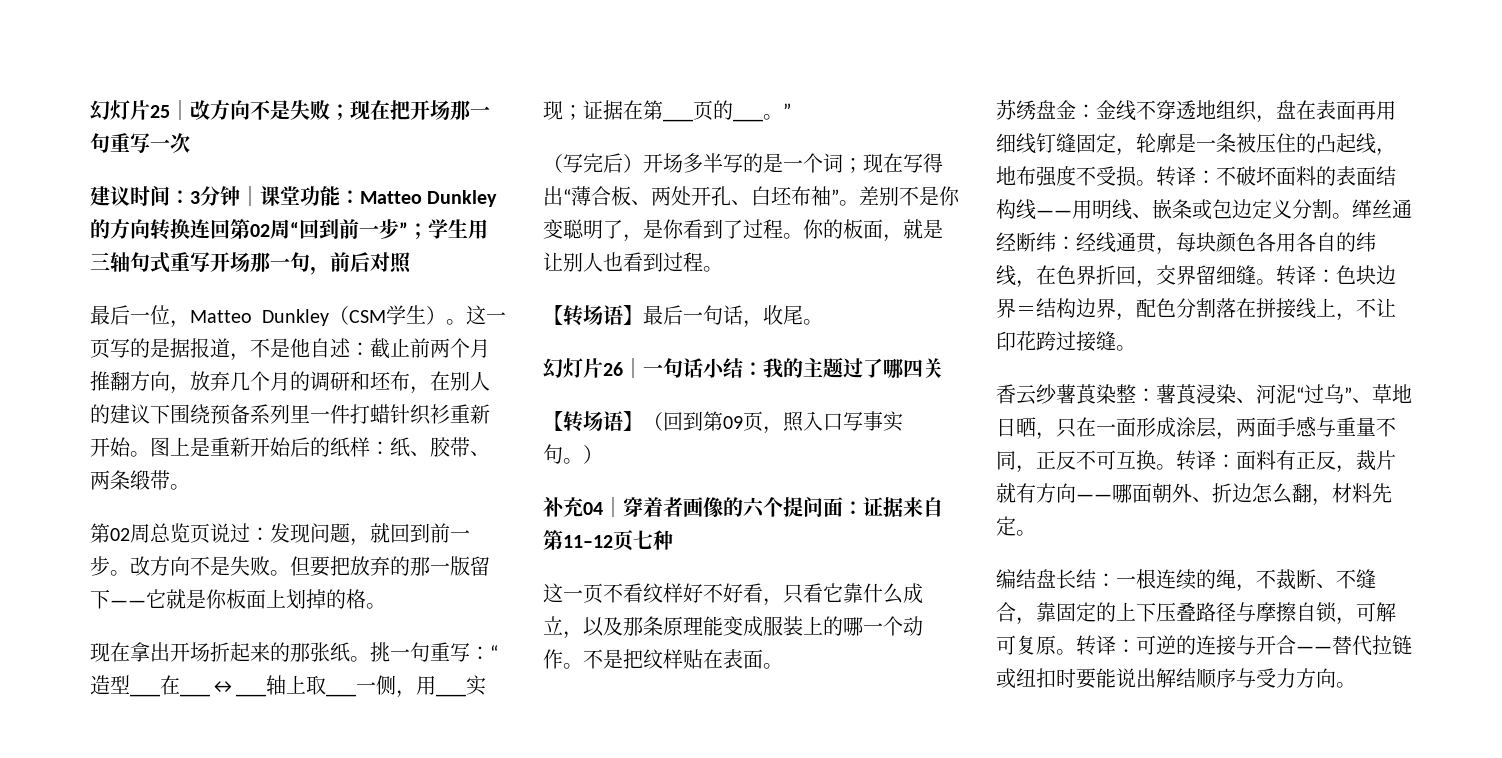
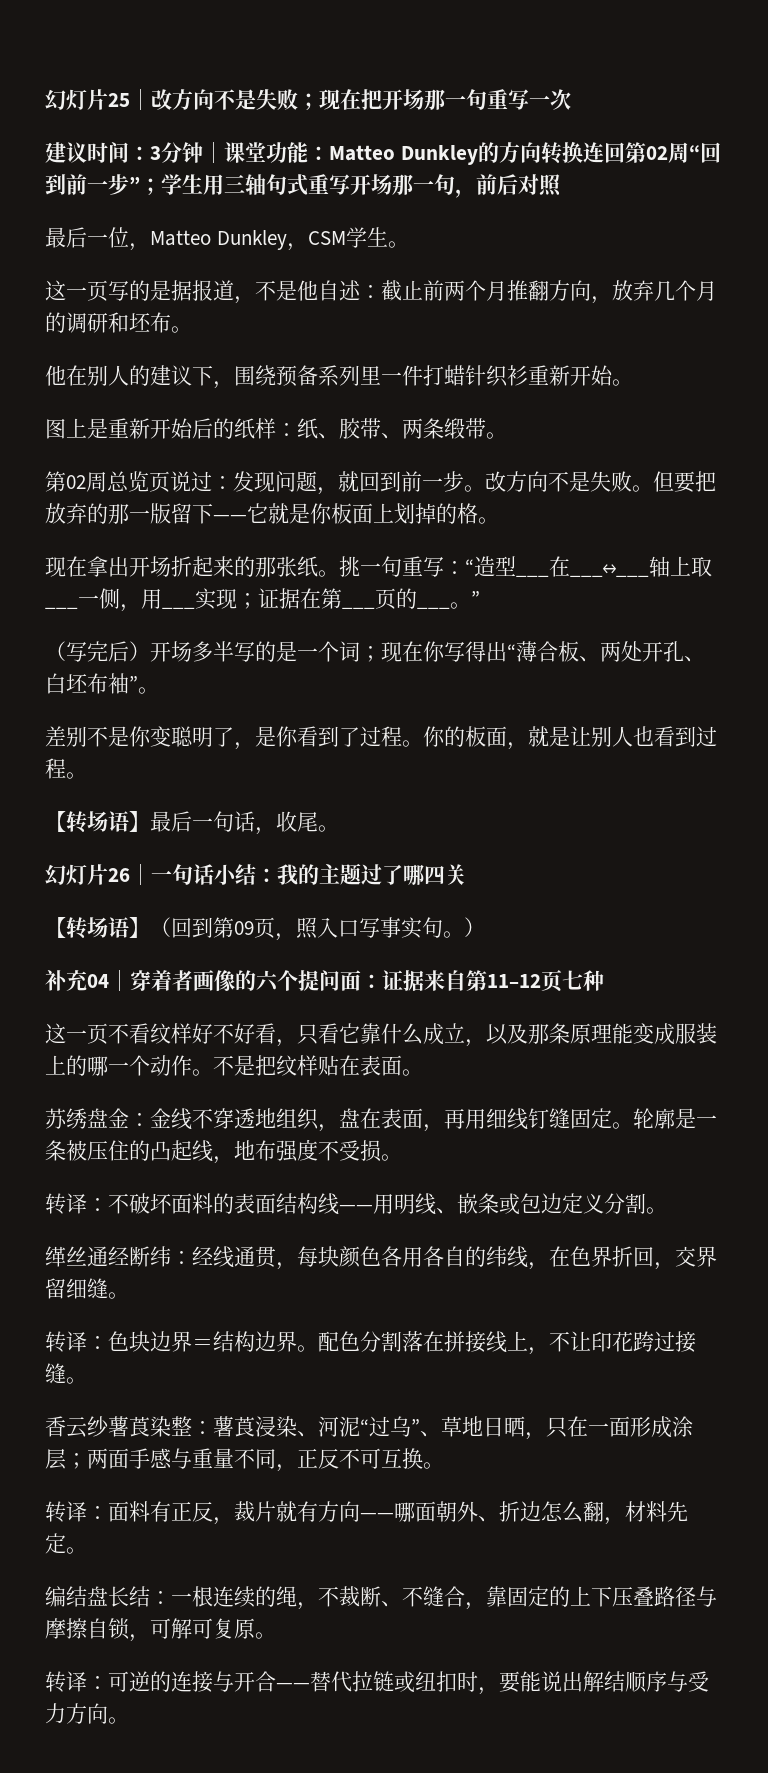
[329,306,349,325] （ -> [286,243,308,251] ，
[426,306,466,325] ）。 -> [387,241,409,248] 。 //
[410,386,430,394] ， -> [171,326,192,333] [45,365,66,386] 。 // 他
(170, 414) none -> [213,381,234,389] ，
(150, 454) none -> (633, 382) //
(903, 163) none -> [423,641,445,662] 你
(859, 203) none -> (159, 690) //
(1356, 110) none -> [423,1124,444,1132] ，
[1116,148,1136,156] ， -> [612,1122,633,1129] 。
(1156, 183) none -> (402, 1157) //
(1352, 216) none -> (667, 1210) //
(1276, 282) none -> (129, 1295) //
[1116,313,1136,321] ， -> [297,1345,318,1352] 。
[1216,432,1236,440] ， -> [66,1453,87,1469] ；
(1176, 467) none -> (444, 1465) //
(1076, 652) none -> (276, 1635) //
(1076, 678) none -> [478,1687,499,1695] ，

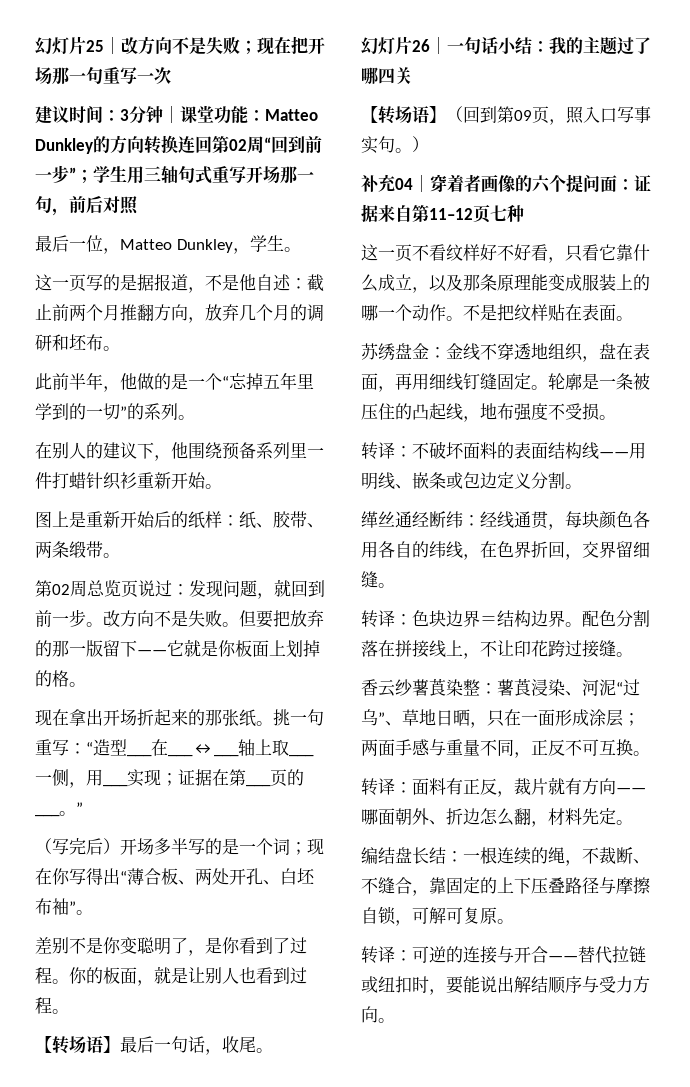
[307,231,346,245] CSM -> (250, 251) none
[45,365,66,386] 他 -> [35,372,314,392] [35,403,195,420] 此前半年，他做的是一个“忘掉五年里学到的一切”的系列。 //
(234, 385) none -> [171,442,188,459] 他

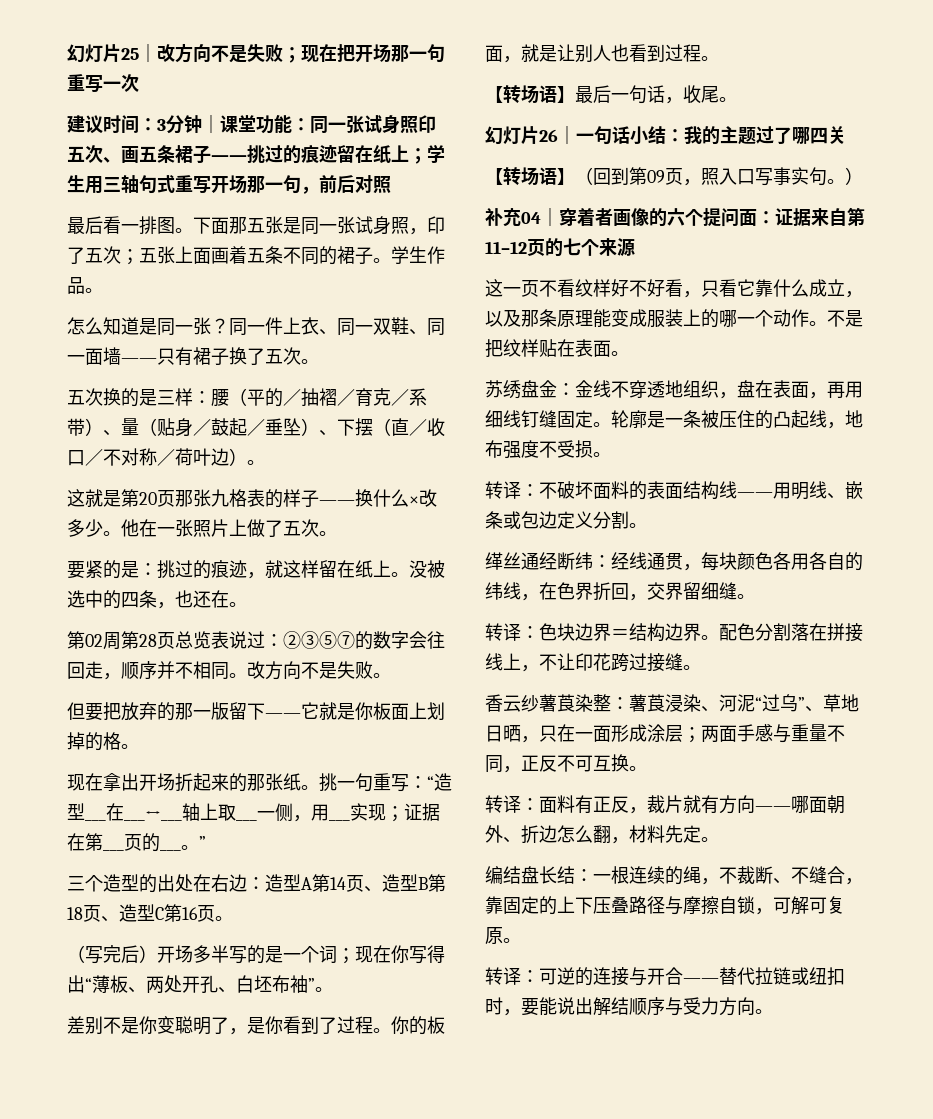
[265,109,318,121] [35,135,322,154] [35,165,76,183] Matteo Dunkley的方向转换连回第02周“回到前一步” -> [310,115,436,134] [67,144,409,164] 同一张试身照印五次、画五条裙子——挑过的痕迹留在纸上
[69,235,301,254] [35,274,324,293] [35,304,324,323] [35,334,120,351] [35,372,314,392] [35,403,195,420] [35,442,324,461] [35,472,222,490] [35,511,324,529] [35,541,120,558] [35,579,325,599] [35,609,86,627] 一位，Matteo Dunkley，学生。 // 这一页写的是据报道，不是他自述：截止前两个月推翻方向，放弃几个月的调研和坯布。 // 此前半年，他做的是一个“忘掉五年里学到的一切”的系列。 // 在别人的建议下，他围绕预备系列里一件打蜡针织衫重新开始。 // 图上是重新开始后的纸样：纸、胶带、两条缎带。 // 第02周总览页说过：发现问题，就回到前一步 -> [103,216,445,235] [67,246,445,265] [67,277,103,294] [67,317,445,336] [67,347,319,366] [67,388,427,407] [67,418,445,437] [67,448,265,466] [67,489,437,508] [67,519,337,537] [67,560,445,579] [67,590,247,609] [67,631,445,650] [67,661,229,680] 看一排图。下面那五张是同一张试身照，印了五次；五张上面画着五条不同的裙子。学生作品。 // 怎么知道是同一张？同一件上衣、同一双鞋、同一面墙——只有裙子换了五次。 // 五次换的是三样：腰（平的／抽褶／育克／系带）、量（贴身／鼓起／垂坠）、下摆（直／收口／不对称／荷叶边）。 // 这就是第20页那张九格表的样子——换什么×改多少。他在一张照片上做了五次。 // 要紧的是：挑过的痕迹，就这样留在纸上。没被选中的四条，也还在。 // 第02周第28页总览表说过：②③⑤⑦的数字会往回走，顺序并不相同
(239, 624) none -> (391, 675) //
(83, 808) none -> [67,874,446,893] [67,904,233,922] // 三个造型的出处在右边：造型A第14页、造型B第18页、造型C第16页。
[144,868,161,885] 合 -> (110, 984) none
[490,204,524,222] 七种 -> [545,238,635,257] 的七个来源

